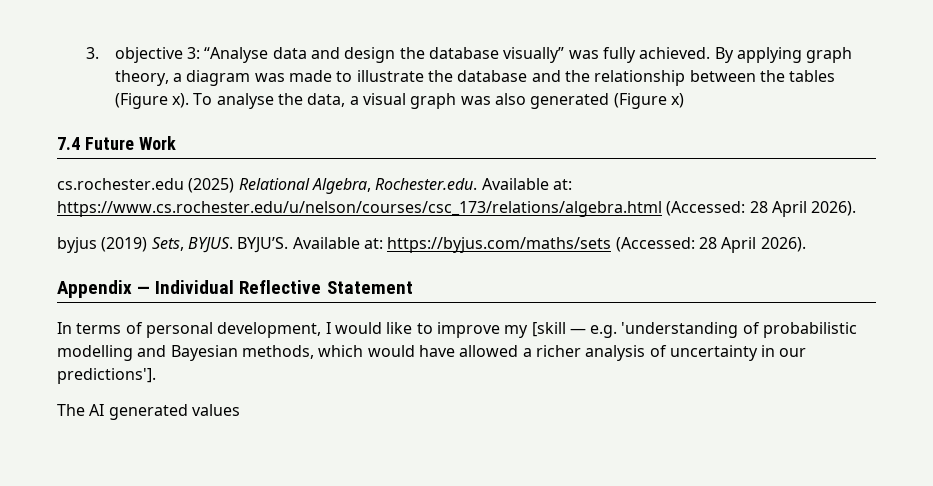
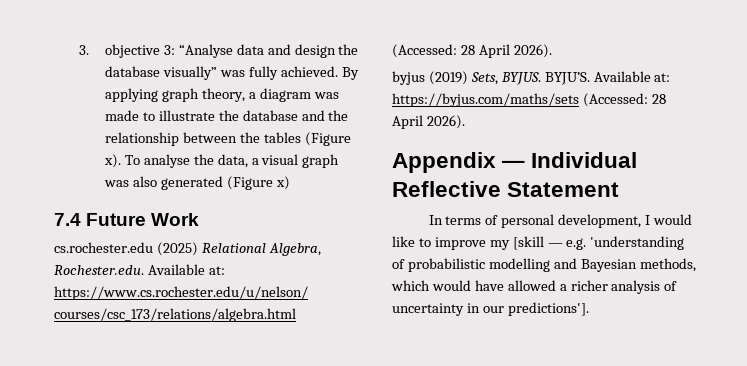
[57,404,240,420] // The AI generated values -> (589, 309) none

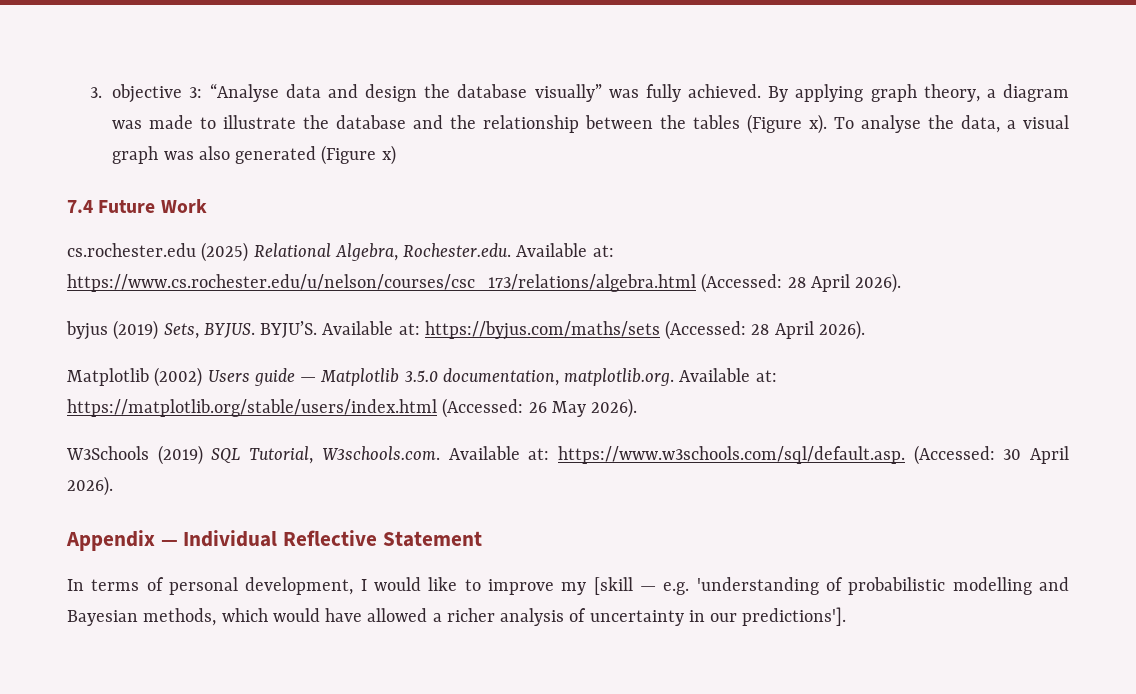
(465, 122) none -> [67,367,777,387] [67,398,638,418] [66,445,1069,465] [67,476,113,496] // Matplotlib (2002) Users guide — Matplotlib 3.5.0 documentation, matplotlib.org. Available at: https://matplotlib.org/stable/users/index.html (Accessed: 26 May 2026). // W3Schools (2019) SQL Tutorial, W3schools.com. Available at: https://www.w3schools.com/sql/default.asp. (Accessed: 30 April 2026).

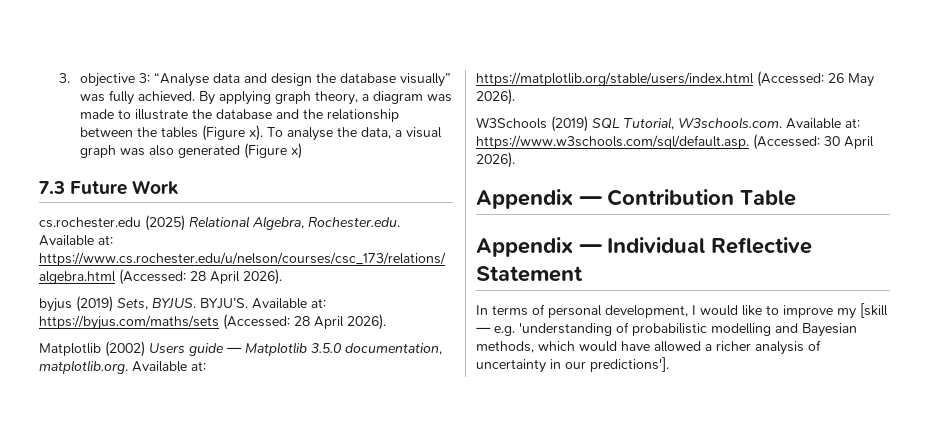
[67,200,93,213] 7.4 -> [39,181,65,194] 7.3
(113, 486) none -> [476,189,796,209] // Appendix — Contribution Table

